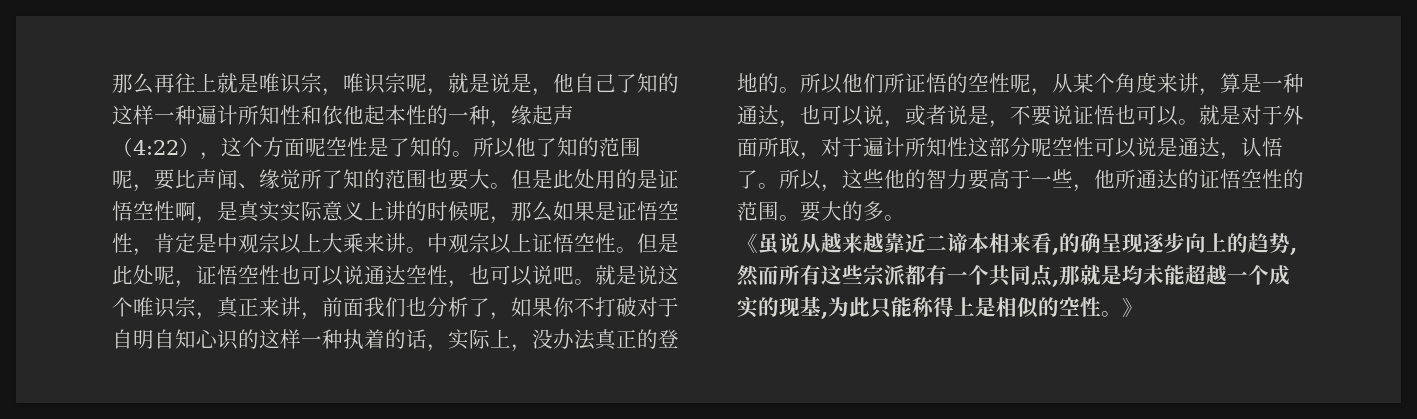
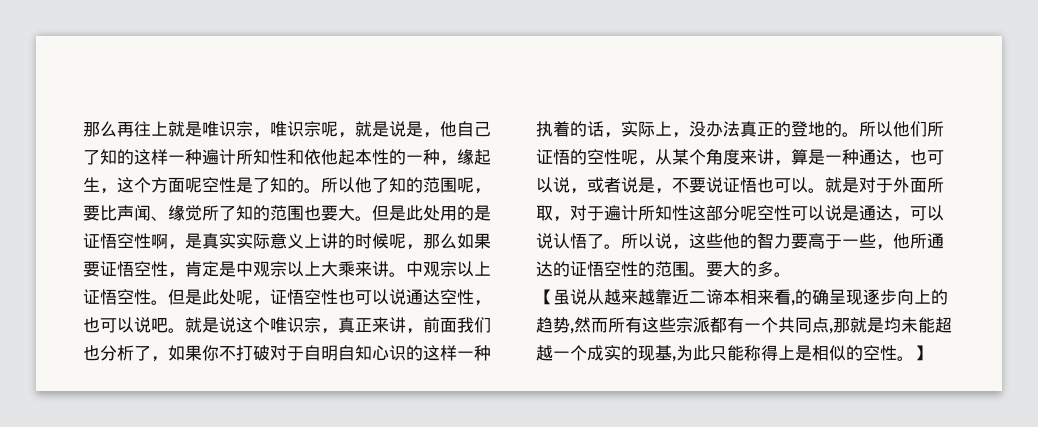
[553,105,574,125] [112,137,200,157] 声（4:22） -> [83,177,100,192] 生
[595,201,616,221] 是 -> [83,261,100,277] 要
(1241, 156) none -> [910,205,944,221] [536,233,553,249] 可以说
(821, 180) none -> [655,233,672,249] 说
[737,233,758,253] 《 -> [536,289,553,305] 【
[1122,297,1143,317] 》 -> [914,345,931,361] 】

